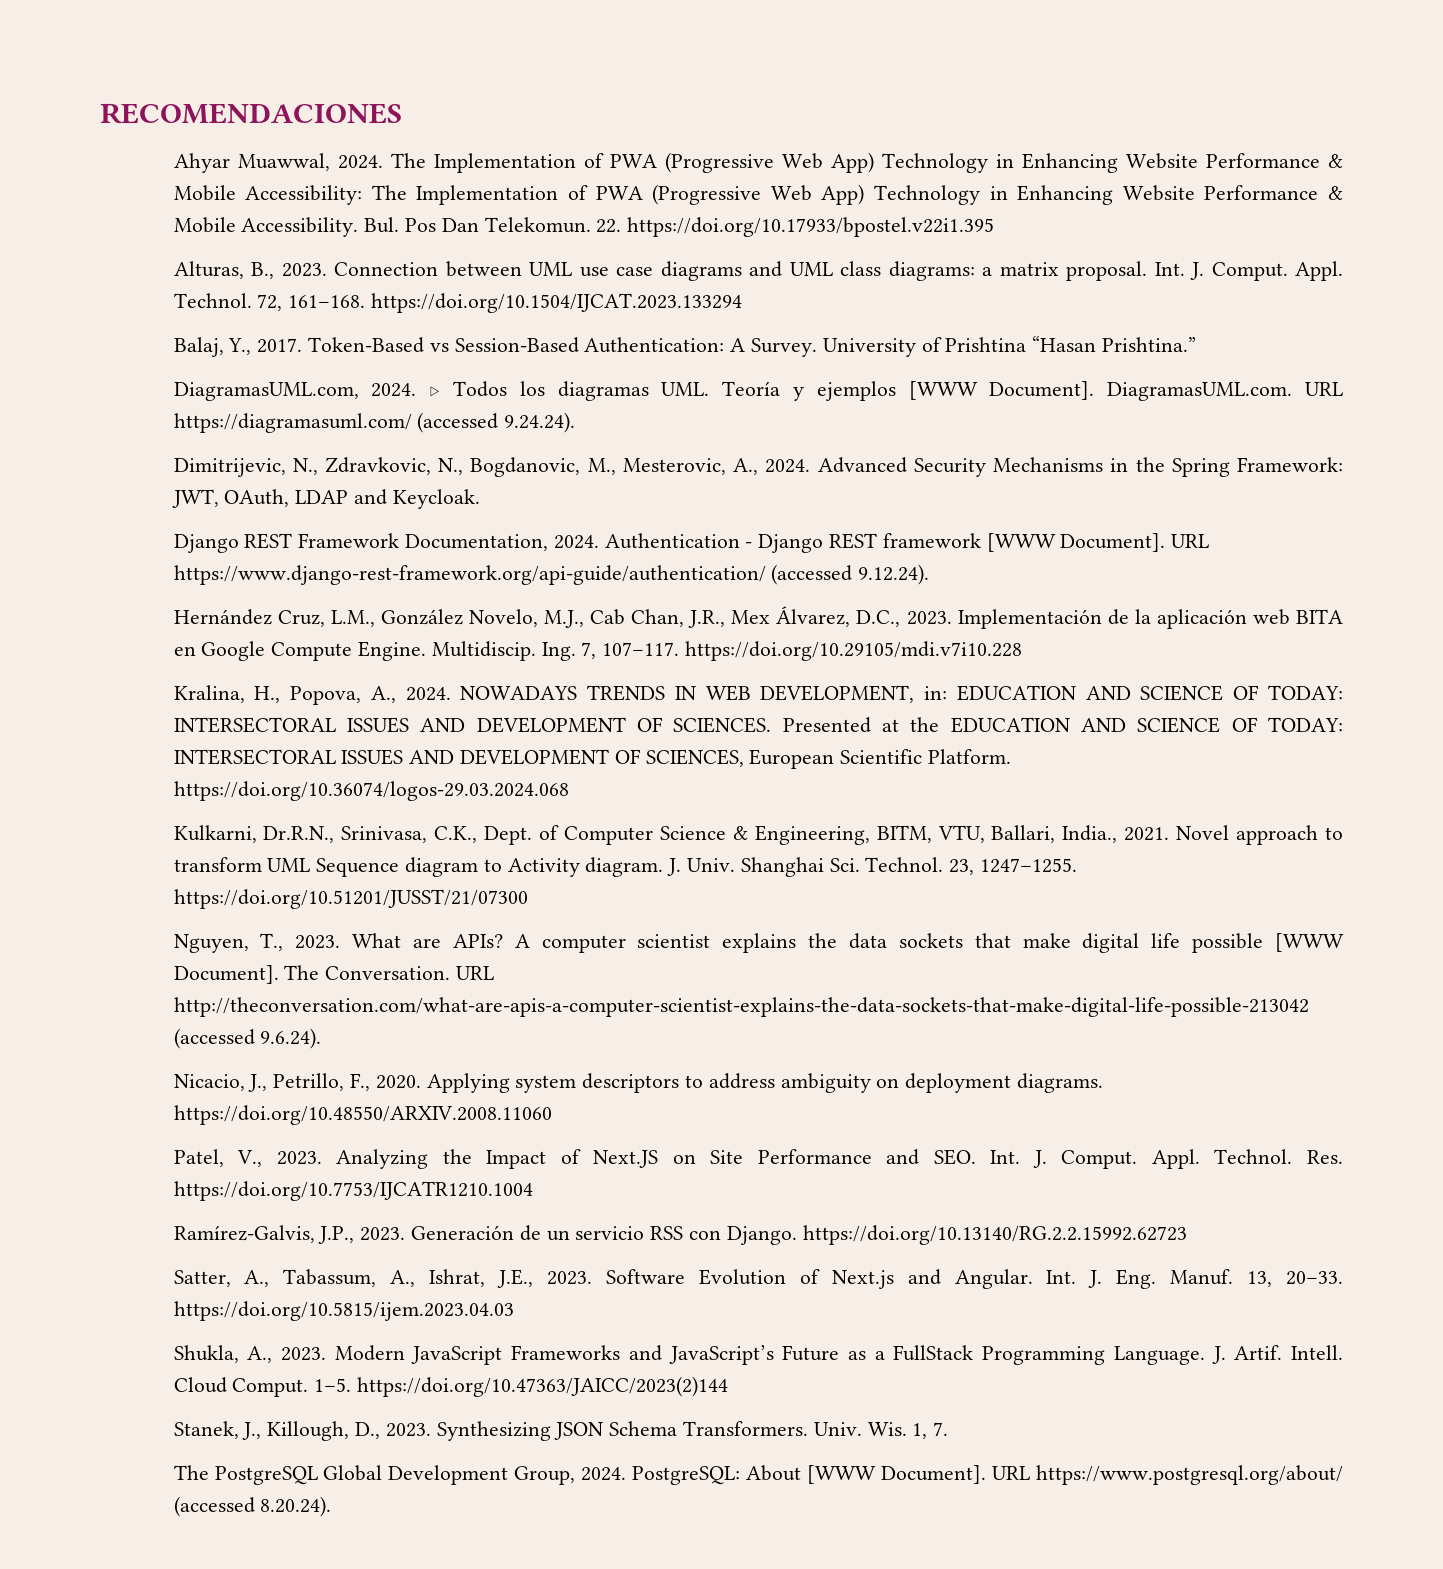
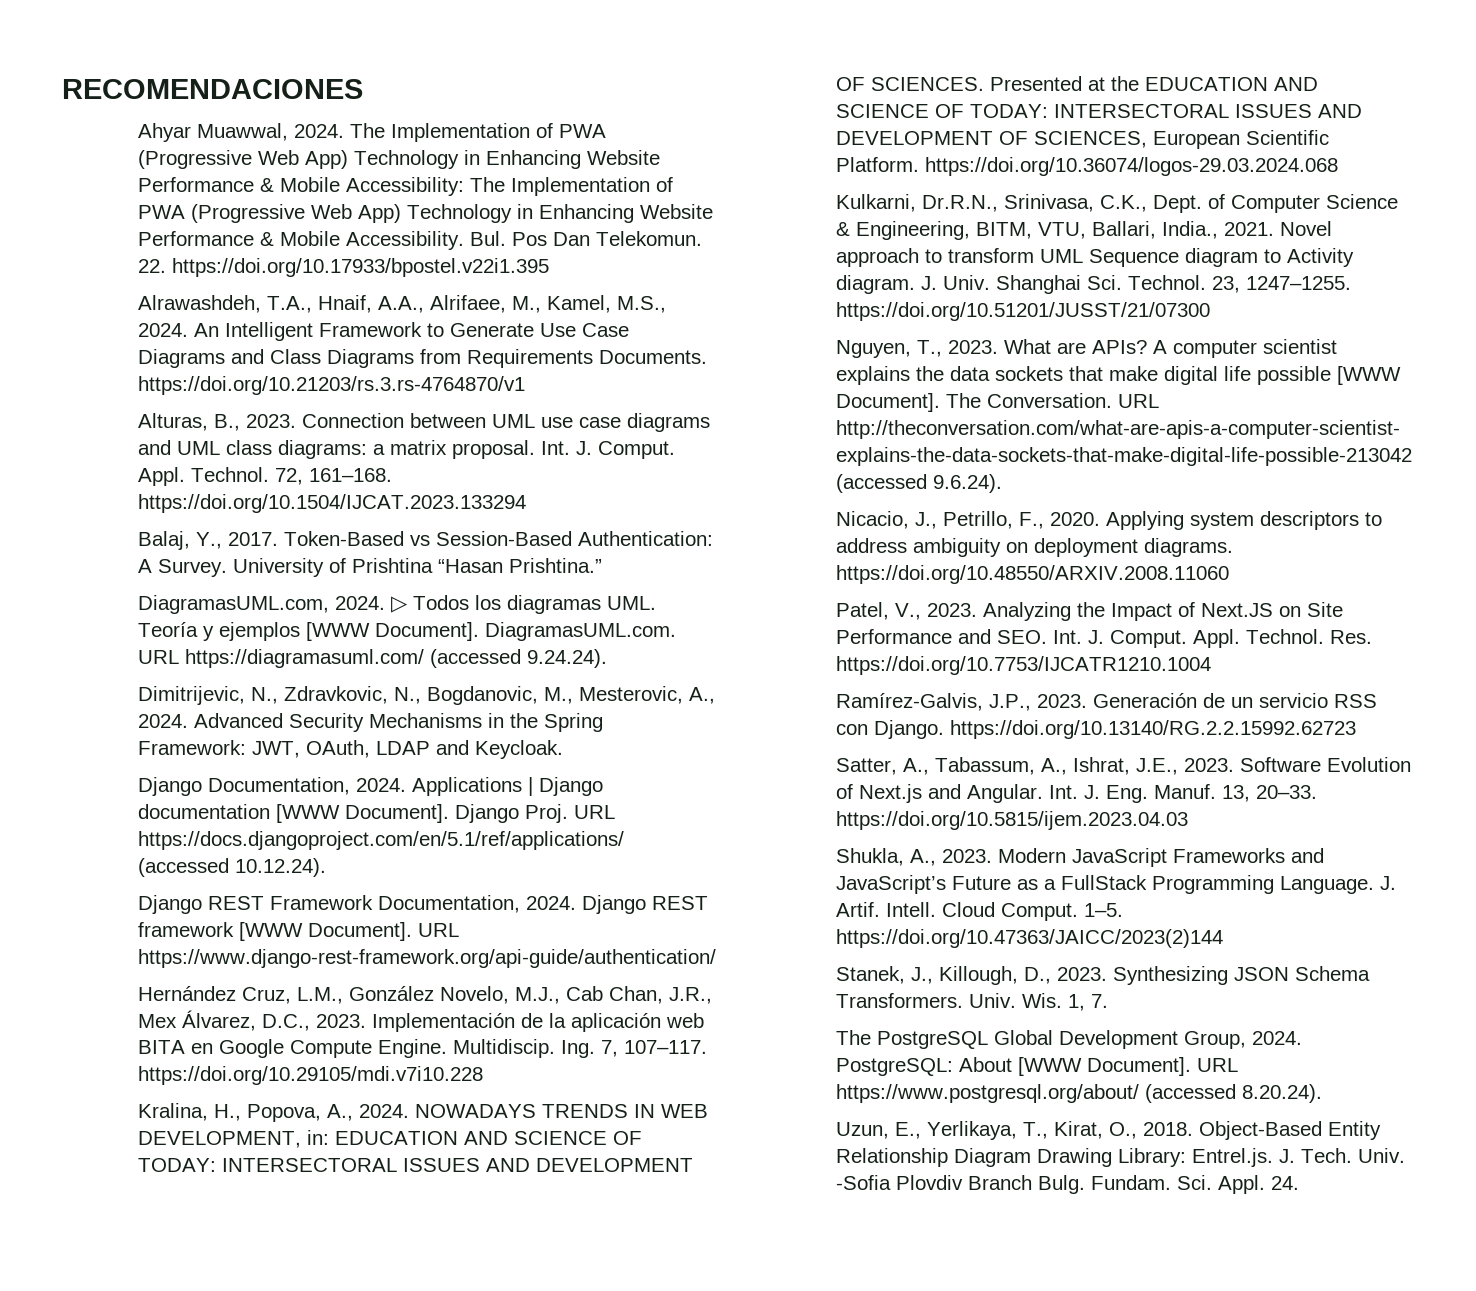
(995, 227) none -> [137,295,666,313] [137,322,629,341] [137,349,707,368] [137,376,525,395] // Alrawashdeh, T.A., Hnaif, A.A., Alrifaee, M., Kamel, M.S., 2024. An Intelligent Framework to Generate Use Case Diagrams and Class Diagrams from Requirements Documents. https://doi.org/10.21203/rs.3.rs-4764870/v1
(480, 499) none -> [137,777,603,796] [137,804,615,823] [137,831,624,850] [137,858,326,877] // Django Documentation, 2024. Applications | Django documentation [WWW Document]. Django Proj. URL https://docs.djangoproject.com/en/5.1/ref/applications/ (accessed 10.12.24).
[604,533,753,549] Authentication - -> (576, 903) none
[771,564,930,585] (accessed 9.12.24). -> (716, 958) none
(332, 1506) none -> [835,1121,1381,1140] [835,1148,1405,1167] [835,1175,1299,1194] // Uzun, E., Yerlikaya, T., Kirat, O., 2018. Object-Based Entity Relationship Diagram Drawing Library: Entrel.js. J. Tech. Univ. -Sofia Plovdiv Branch Bulg. Fundam. Sci. Appl. 24.

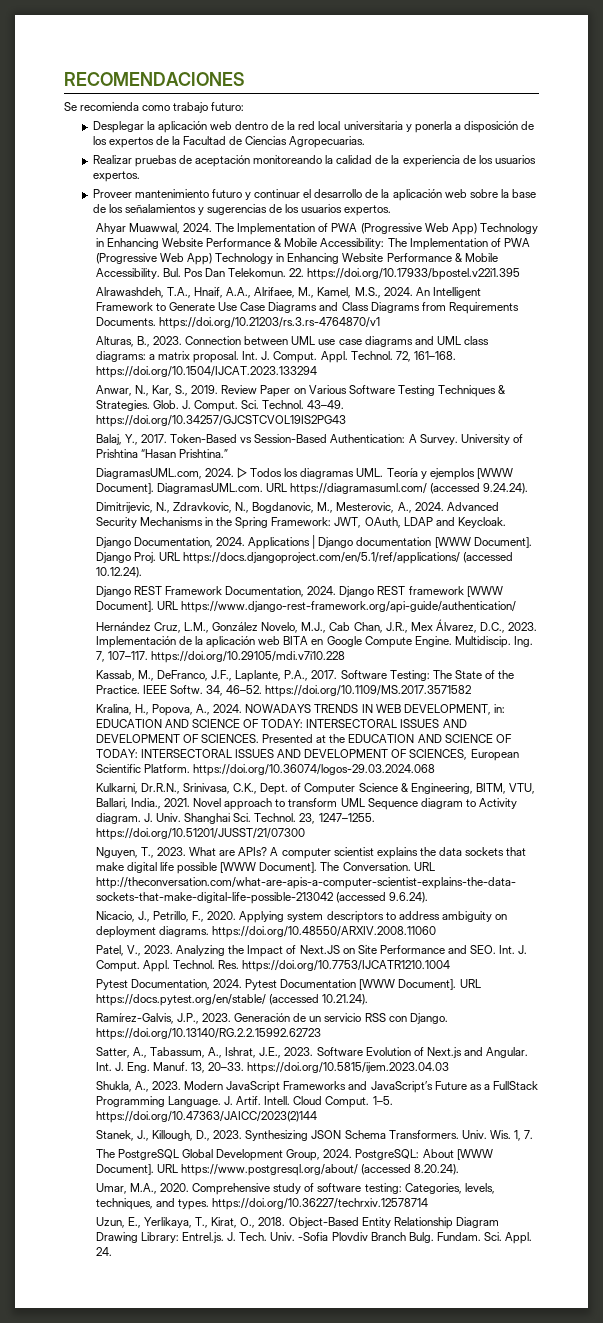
(363, 89) none -> [64,102,245,113] [92,121,535,133] [92,136,366,148] [92,155,536,167] [92,171,140,182] [92,189,536,201] [92,204,392,216] // Se recomienda como trabajo futuro: // Desplegar la aplicación web dentro de la red local universitaria y ponerla a disposición de los expertos de la Facultad de Ciencias Agropecuarias. // Realizar pruebas de aceptación monitoreando la calidad de la experiencia de los usuarios expertos. // Proveer mantenimiento futuro y continuar el desarrollo de la aplicación web sobre la base de los señalamientos y sugerencias de los usuarios expertos.
(526, 503) none -> [95,385,506,397] [95,400,345,412] [95,415,346,427] // Anwar, N., Kar, S., 2019. Review Paper on Various Software Testing Techniques & Strategies. Glob. J. Comput. Sci. Technol. 43–49. https://doi.org/10.34257/GJCSTCVOL19IS2PG43
(483, 1075) none -> [95,670,515,682] [95,685,472,697] // Kassab, M., DeFranco, J.F., Laplante, P.A., 2017. Software Testing: The State of the Practice. IEEE Softw. 34, 46–52. https://doi.org/10.1109/MS.2017.3571582
(1211, 665) none -> [95,979,481,990] [95,994,369,1006] // Pytest Documentation, 2024. Pytest Documentation [WWW Document]. URL https://docs.pytest.org/en/stable/ (accessed 10.21.24).
(1322, 1093) none -> [95,1183,495,1195] [95,1198,429,1210] // Umar, M.A., 2020. Comprehensive study of software testing: Categories, levels, techniques, and types. https://doi.org/10.36227/techrxiv.12578714

